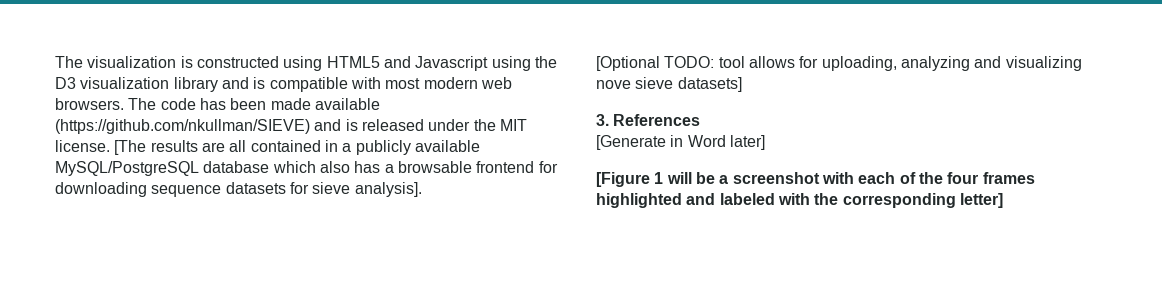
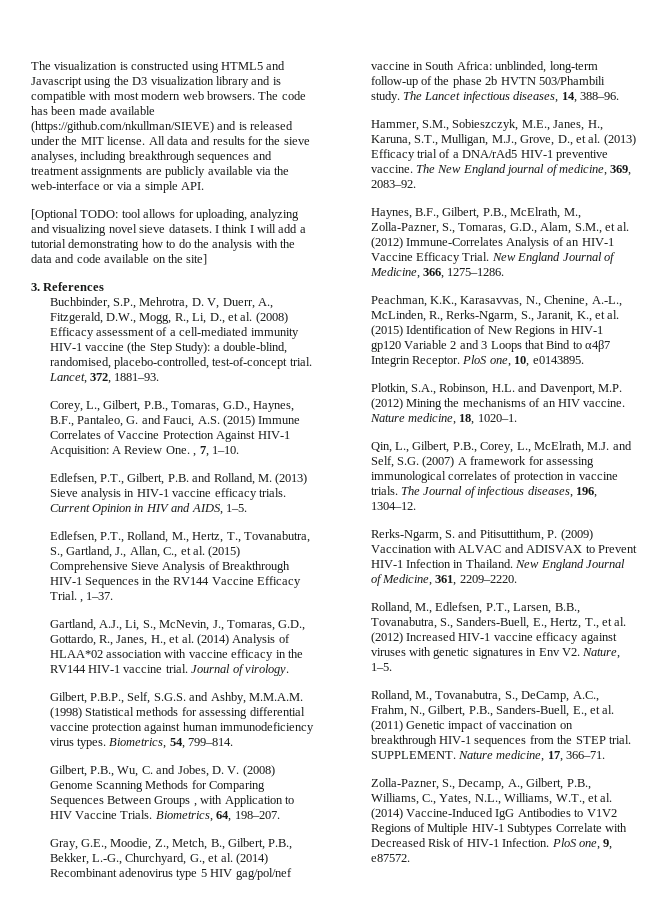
[114,140,480,155] [55,161,558,176] [55,182,422,197] [The results are all contained in a publicly available MySQL/PostgreSQL database which also has a browsable frontend for downloading sequence datasets for sieve analysis]. -> [148,136,310,145] [31,151,272,163] [31,166,290,178] [31,181,204,193] All data and results for the sieve analyses, including breakthrough sequences and treatment assignments are publicly available via the web-interface or via a simple API.
[596,77,742,92] [596,114,701,126] [596,135,765,150] [596,172,1035,187] [596,193,1003,208] nove sieve datasets] // 3. References // [Generate in Word later] // [Figure 1 will be a screenshot with each of the four frames highlighted and labeled with the corresponding letter] -> [108,224,306,233] [31,239,295,251] [31,254,208,265] [31,282,105,291] [49,297,273,309] [49,312,288,324] [49,327,299,339] [49,342,287,354] [49,357,312,369] [48,373,160,384] [49,400,294,412] [49,415,301,427] [49,430,290,442] [49,446,239,457] [49,473,308,485] [49,488,286,500] [49,503,247,515] [49,531,310,543] [49,546,241,558] [49,561,291,573] [49,576,301,588] [49,591,114,603] [49,619,306,631] [49,634,290,646] [49,649,303,661] [49,664,289,676] [49,692,303,704] [49,707,305,719] [49,722,315,734] [49,738,234,749] [49,765,275,777] [49,780,266,792] [49,795,294,807] [49,810,280,822] [49,838,293,850] [49,853,268,865] [49,868,292,880] [370,61,598,73] [370,76,605,88] [370,91,619,103] [370,119,603,131] [370,134,636,146] [370,149,608,161] [370,164,632,176] [370,180,416,188] [370,207,581,219] [370,222,630,234] [370,237,614,249] [370,252,615,264] [369,267,505,279] [370,295,622,307] [370,310,620,322] [370,325,603,337] [370,340,611,352] [370,355,584,367] [370,383,622,395] [370,398,626,410] [369,413,517,425] [370,441,632,453] [370,456,594,468] [370,471,618,483] [370,486,597,498] [370,502,416,510] [370,529,593,541] [370,544,637,553] [370,559,625,571] [370,574,517,586] [370,602,580,614] [370,617,627,629] [370,632,617,644] [370,647,621,659] [370,663,392,671] [370,690,599,702] [370,705,615,717] [370,720,573,732] [370,735,631,747] [370,750,606,762] [370,778,591,790] [370,793,613,805] [370,808,617,820] [370,823,627,835] [370,838,613,850] [370,854,410,862] novel sieve datasets. I think I will add a tutorial demonstrating how to do the analysis with the data and code available on the site] // 3. References // Buchbinder, S.P., Mehrotra, D. V, Duerr, A., Fitzgerald, D.W., Mogg, R., Li, D., et al. (2008) Efficacy assessment of a cell-mediated immunity HIV-1 vaccine (the Step Study): a double-blind, randomised, placebo-controlled, test-of-concept trial. Lancet, 372, 1881–93. // Corey, L., Gilbert, P.B., Tomaras, G.D., Haynes, B.F., Pantaleo, G. and Fauci, A.S. (2015) Immune Correlates of Vaccine Protection Against HIV-1 Acquisition: A Review One. , 7, 1–10. // Edlefsen, P.T., Gilbert, P.B. and Rolland, M. (2013) Sieve analysis in HIV-1 vaccine efficacy trials. Current Opinion in HIV and AIDS, 1–5. // Edlefsen, P.T., Rolland, M., Hertz, T., Tovanabutra, S., Gartland, J., Allan, C., et al. (2015) Comprehensive Sieve Analysis of Breakthrough HIV-1 Sequences in the RV144 Vaccine Efficacy Trial. , 1–37. // Gartland, A.J., Li, S., McNevin, J., Tomaras, G.D., Gottardo, R., Janes, H., et al. (2014) Analysis of HLAA*02 association with vaccine efficacy in the RV144 HIV-1 vaccine trial. Journal of virology. // Gilbert, P.B.P., Self, S.G.S. and Ashby, M.M.A.M. (1998) Statistical methods for assessing differential vaccine protection against human immunodeficiency virus types. Biometrics, 54, 799–814. // Gilbert, P.B., Wu, C. and Jobes, D. V. (2008) Genome Scanning Methods for Comparing Sequences Between Groups , with Application to HIV Vaccine Trials. Biometrics, 64, 198–207. // Gray, G.E., Moodie, Z., Metch, B., Gilbert, P.B., Bekker, L.-G., Churchyard, G., et al. (2014) Recombinant adenovirus type 5 HIV gag/pol/nef vaccine in South Africa: unblinded, long-term follow-up of the phase 2b HVTN 503/Phambili study. The Lancet infectious diseases, 14, 388–96. // Hammer, S.M., Sobieszczyk, M.E., Janes, H., Karuna, S.T., Mulligan, M.J., Grove, D., et al. (2013) Efficacy trial of a DNA/rAd5 HIV-1 preventive vaccine. The New England journal of medicine, 369, 2083–92. // Haynes, B.F., Gilbert, P.B., McElrath, M., Zolla-Pazner, S., Tomaras, G.D., Alam, S.M., et al. (2012) Immune-Correlates Analysis of an HIV-1 Vaccine Efficacy Trial. New England Journal of Medicine, 366, 1275–1286. // Peachman, K.K., Karasavvas, N., Chenine, A.-L., McLinden, R., Rerks-Ngarm, S., Jaranit, K., et al. (2015) Identification of New Regions in HIV-1 gp120 Variable 2 and 3 Loops that Bind to α4β7 Integrin Receptor. PloS one, 10, e0143895. // Plotkin, S.A., Robinson, H.L. and Davenport, M.P. (2012) Mining the mechanisms of an HIV vaccine. Nature medicine, 18, 1020–1. // Qin, L., Gilbert, P.B., Corey, L., McElrath, M.J. and Self, S.G. (2007) A framework for assessing immunological correlates of protection in vaccine trials. The Journal of infectious diseases, 196, 1304–12. // Rerks-Ngarm, S. and Pitisuttithum, P. (2009) Vaccination with ALVAC and ADISVAX to Prevent HIV-1 Infection in Thailand. New England Journal of Medicine, 361, 2209–2220. // Rolland, M., Edlefsen, P.T., Larsen, B.B., Tovanabutra, S., Sanders-Buell, E., Hertz, T., et al. (2012) Increased HIV-1 vaccine efficacy against viruses with genetic signatures in Env V2. Nature, 1–5. // Rolland, M., Tovanabutra, S., DeCamp, A.C., Frahm, N., Gilbert, P.B., Sanders-Buell, E., et al. (2011) Genetic impact of vaccination on breakthrough HIV-1 sequences from the STEP trial. SUPPLEMENT. Nature medicine, 17, 366–71. // Zolla-Pazner, S., Decamp, A., Gilbert, P.B., Williams, C., Yates, N.L., Williams, W.T., et al. (2014) Vaccine-Induced IgG Antibodies to V1V2 Regions of Multiple HIV-1 Subtypes Correlate with Decreased Risk of HIV-1 Infection. PloS one, 9, e87572.

